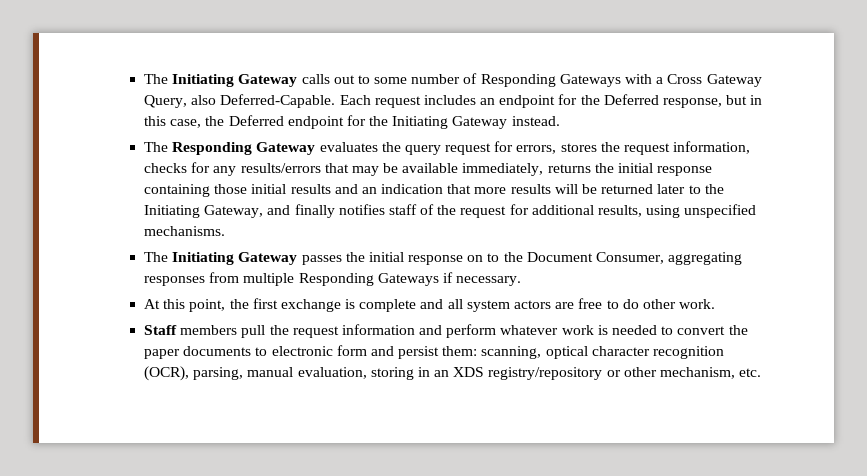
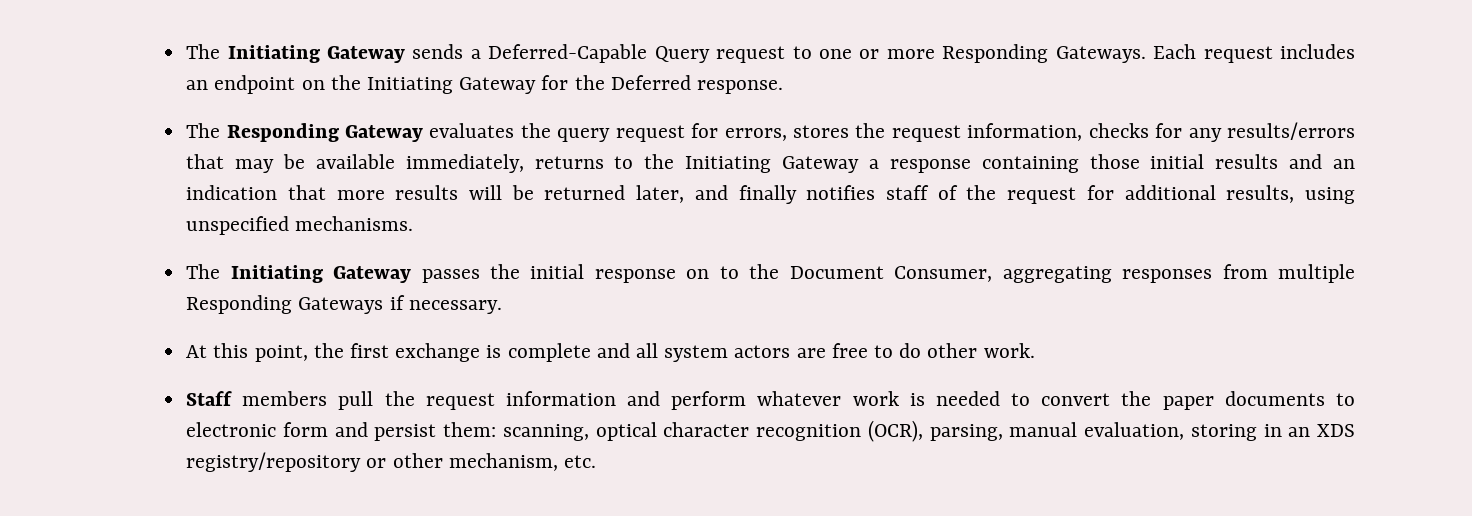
[143,73,762,87] [143,94,336,108] The Initiating Gateway calls out to some number of Responding Gateways with a Cross Gateway Query, also Deferred-Capable. -> [186,44,1146,63] The Initiating Gateway sends a Deferred-Capable Query request to one or more Responding Gateways.
[558,94,763,108] [143,115,560,129] for the Deferred response, but in this case, the Deferred endpoint for the Initiating Gateway instead. -> [301,75,784,94] on the Initiating Gateway for the Deferred response.
[594,163,654,173] the initial -> [614,154,879,173] to the Initiating Gateway a
[657,184,724,194] [143,205,264,218] later to the Initiating Gateway, -> [636,185,685,203] later,

